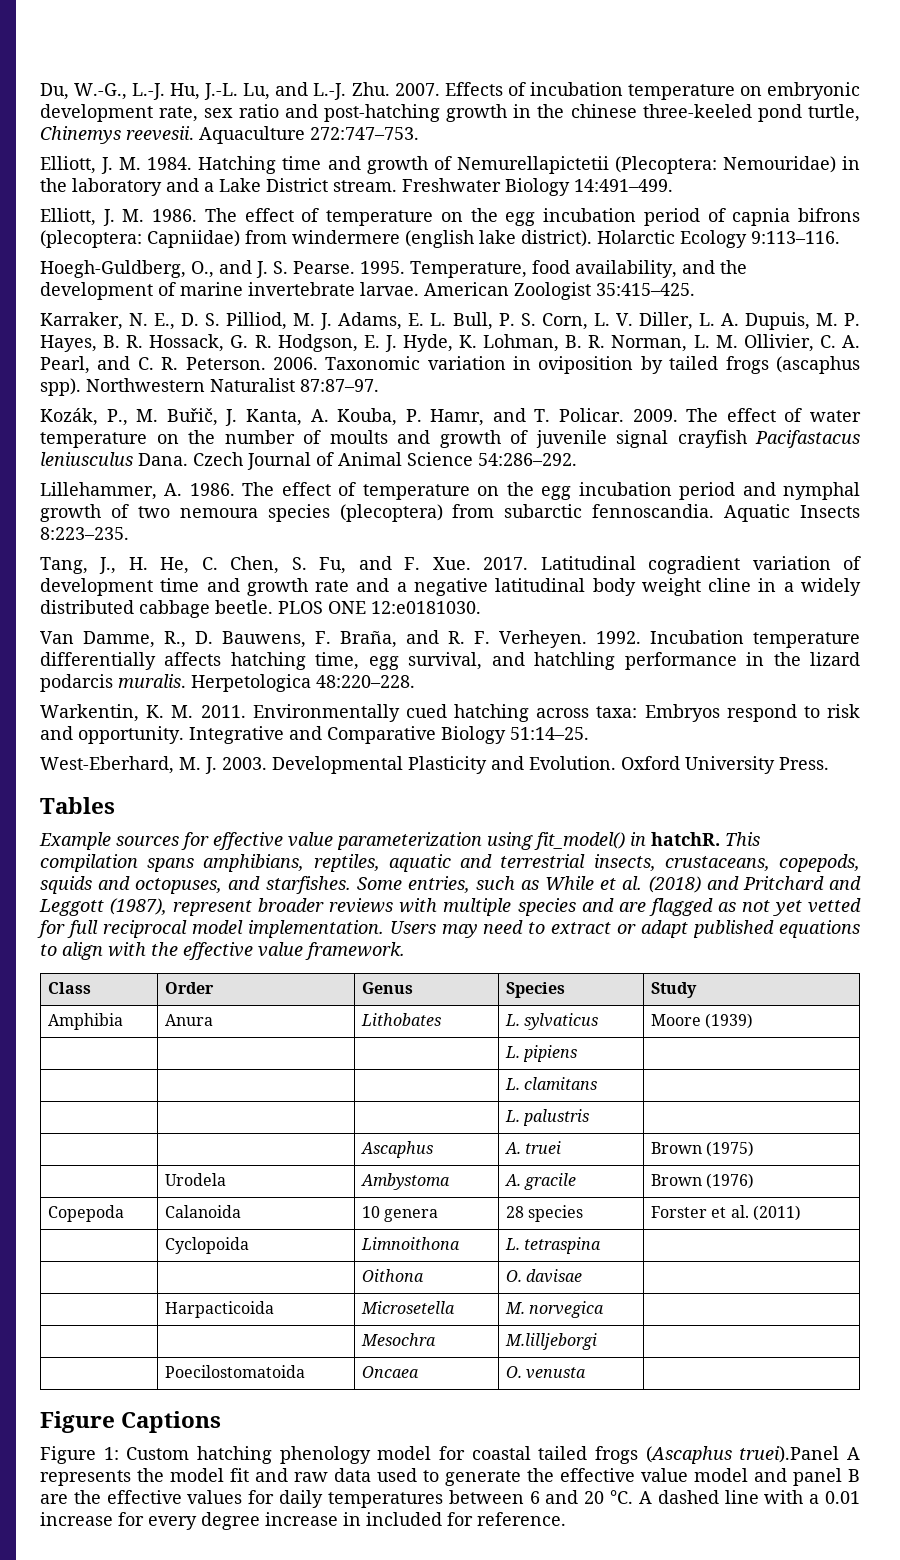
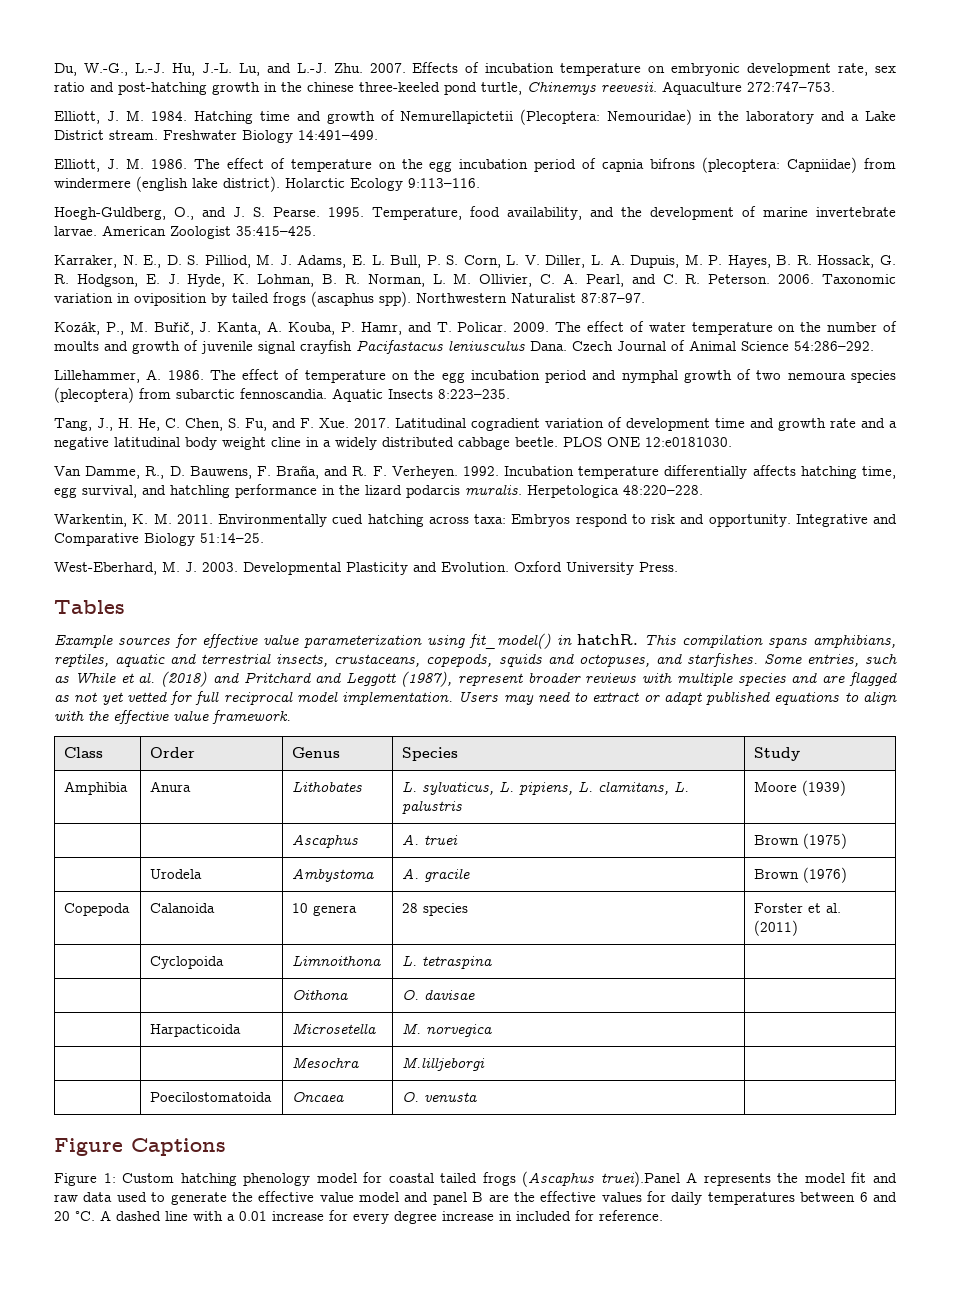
[524,1013,599,1030] [651,1013,754,1029] [505,1045,578,1062] [505,1077,598,1090] [505,1109,590,1126] sylvaticus | Moore (1939) // | | | L. pipiens | // | | | L. clamitans | // | | | L. palustris | -> [422,781,690,795] [402,800,463,814] [754,780,847,796] sylvaticus, L. pipiens, L. clamitans, L. palustris | Moore (1939)

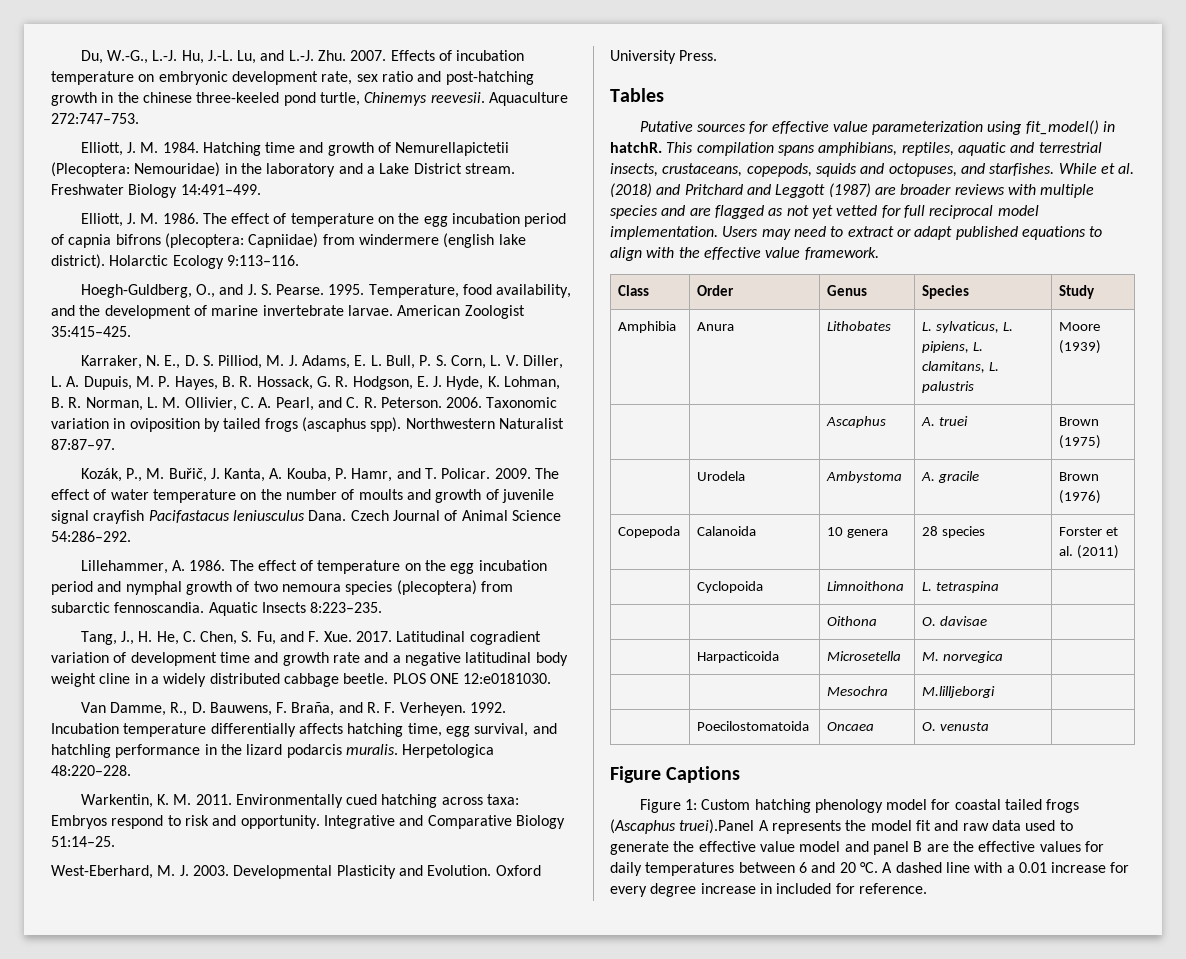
[54,634,113,648] Example -> [639,121,693,132] Putative
[763,653,897,667] [54,676,69,683] Some entries, such as -> (1055, 169) none
[400,671,523,687] (1987), represent -> [828,183,896,198] (1987) are

